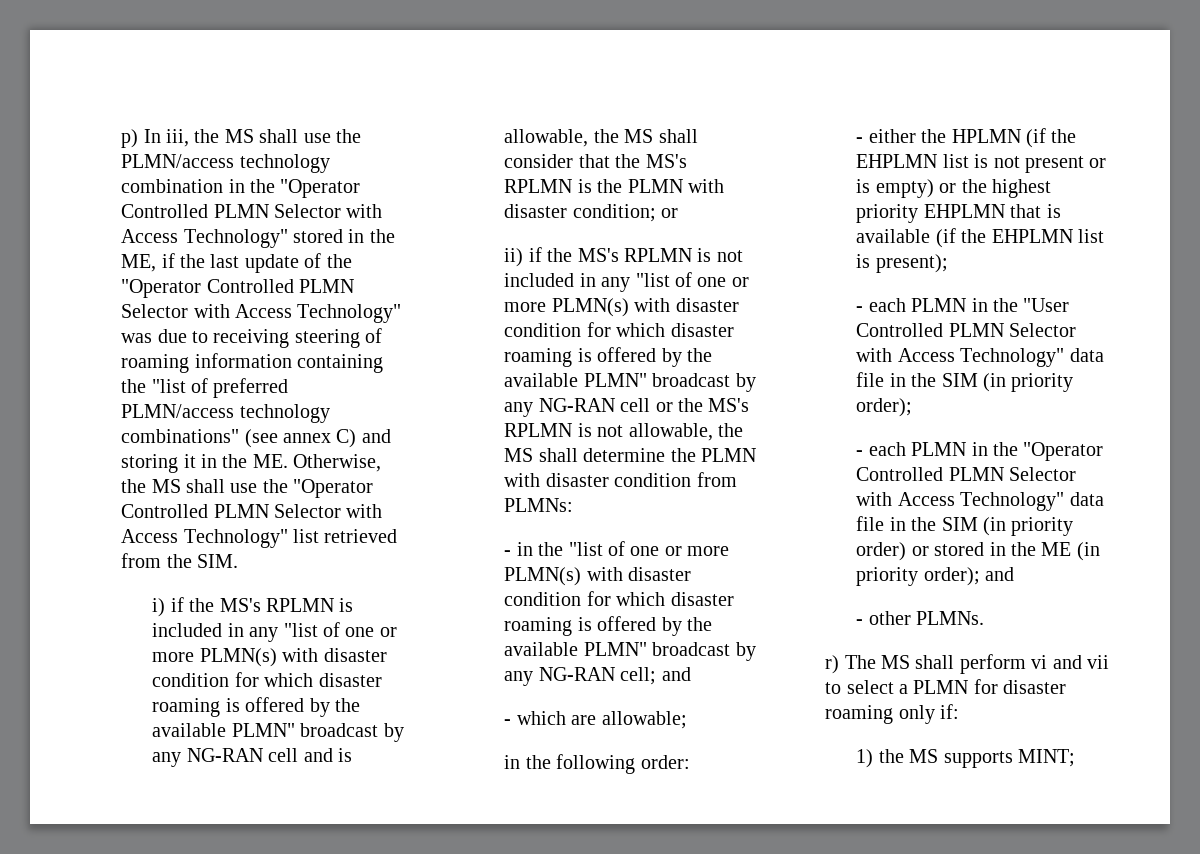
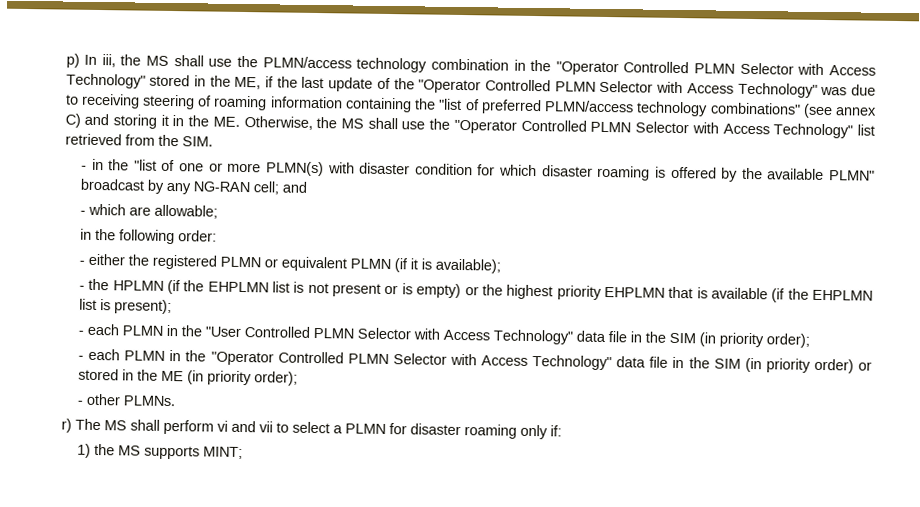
[152,597,354,617] [152,622,397,642] [152,648,387,667] [152,672,382,687] [152,697,361,717] [152,723,404,742] [152,748,353,767] [504,129,698,147] [504,154,687,168] [504,179,725,193] [504,204,679,222] [504,247,743,267] [504,272,749,292] [504,298,739,317] [504,322,734,337] [504,347,713,367] [504,373,756,392] [504,398,750,417] [504,423,744,441] [504,448,757,462] [504,472,737,487] [504,498,574,512] // i) if the MS's RPLMN is included in any "list of one or more PLMN(s) with disaster condition for which disaster roaming is offered by the available PLMN" broadcast by any NG-RAN cell and is allowable, the MS shall consider that the MS's RPLMN is the PLMN with disaster condition; or // ii) if the MS's RPLMN is not included in any "list of one or more PLMN(s) with disaster condition for which disaster roaming is offered by the available PLMN" broadcast by any NG-RAN cell or the MS's RPLMN is not allowable, the MS shall determine the PLMN with disaster condition from PLMNs: -> (213, 141) none
(947, 136) none -> [152,254,502,274] [79,278,110,291] registered PLMN or equivalent PLMN (if it is available); // - the
[985,567,1015,581] and -> (299, 378) none

